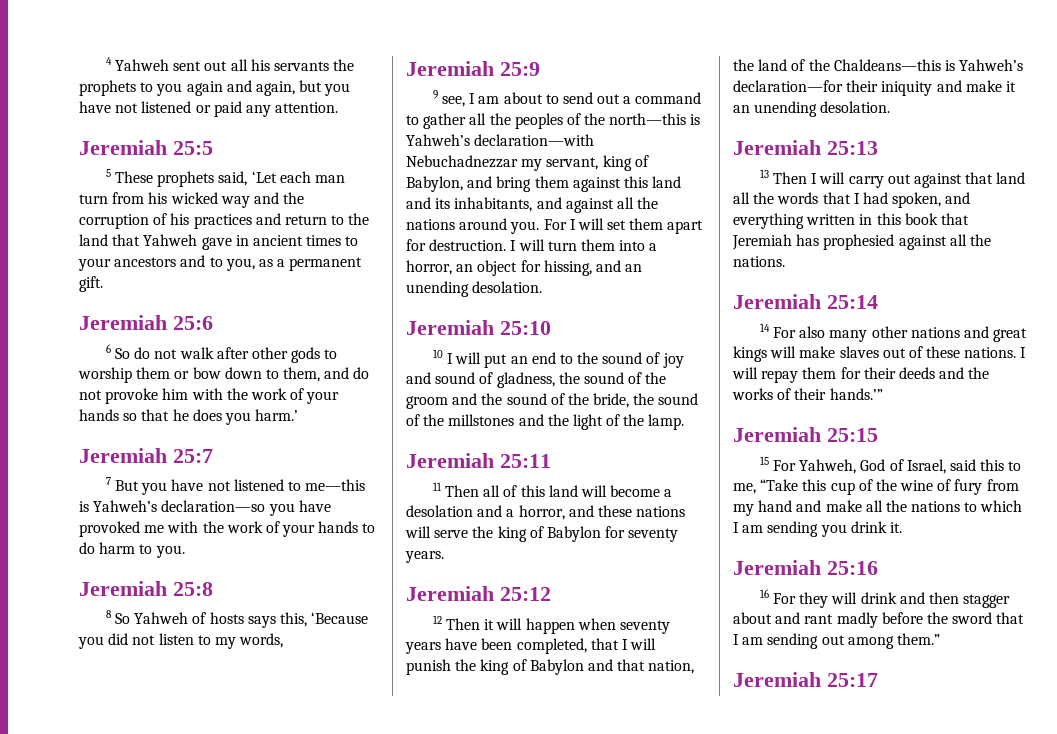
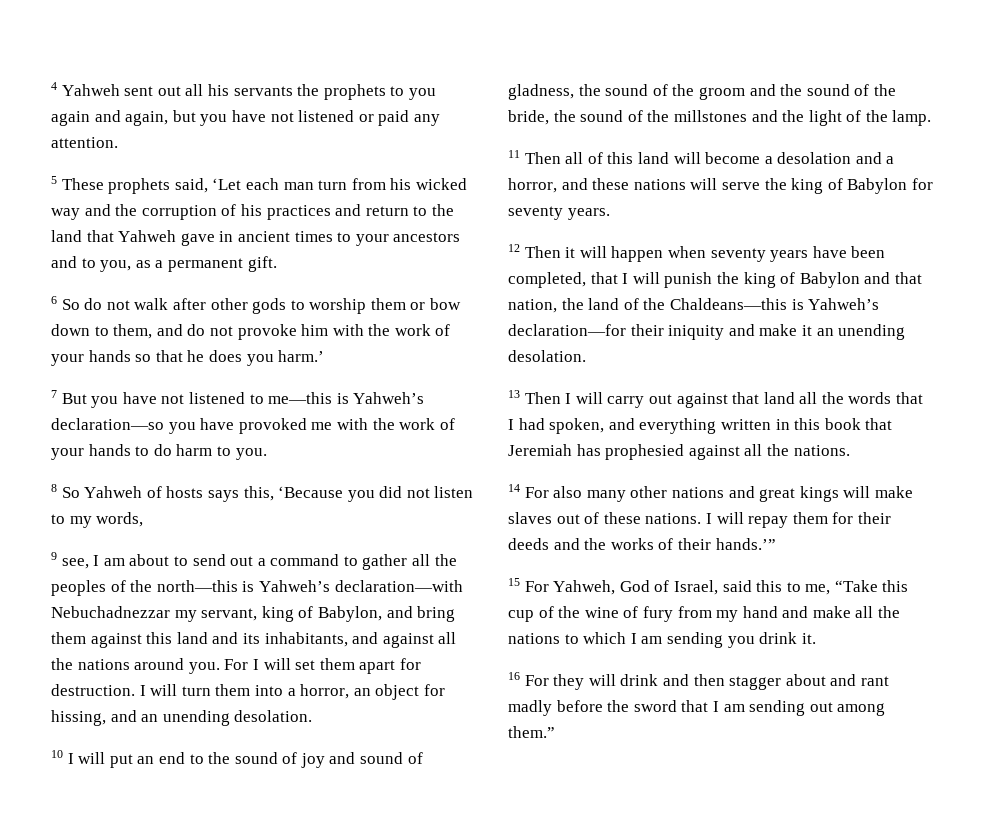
[79,140,213,155] // Jeremiah 25:5 -> (118, 142) none
[79,315,213,330] // Jeremiah 25:6 -> (277, 264) none
[79,448,213,463] // Jeremiah 25:7 -> (325, 356) none
[79,581,213,596] // Jeremiah 25:8 -> (267, 454) none
[406,61,540,76] // Jeremiah 25:9 -> (144, 519) none
[406,320,551,335] // Jeremiah 25:10 -> (313, 716) none
[406,453,551,468] // Jeremiah 25:11 -> (932, 118) none
[406,586,551,601] // Jeremiah 25:12 -> (610, 214) none
[733,140,878,155] // Jeremiah 25:13 -> (586, 356) none
[733,294,878,309] // Jeremiah 25:14 -> (850, 450) none
[733,427,878,442] // Jeremiah 25:15 -> (776, 544) none
[733,560,878,575] // Jeremiah 25:16 -> (816, 638) none
[733,672,878,687] // Jeremiah 25:17 -> (555, 732) none

